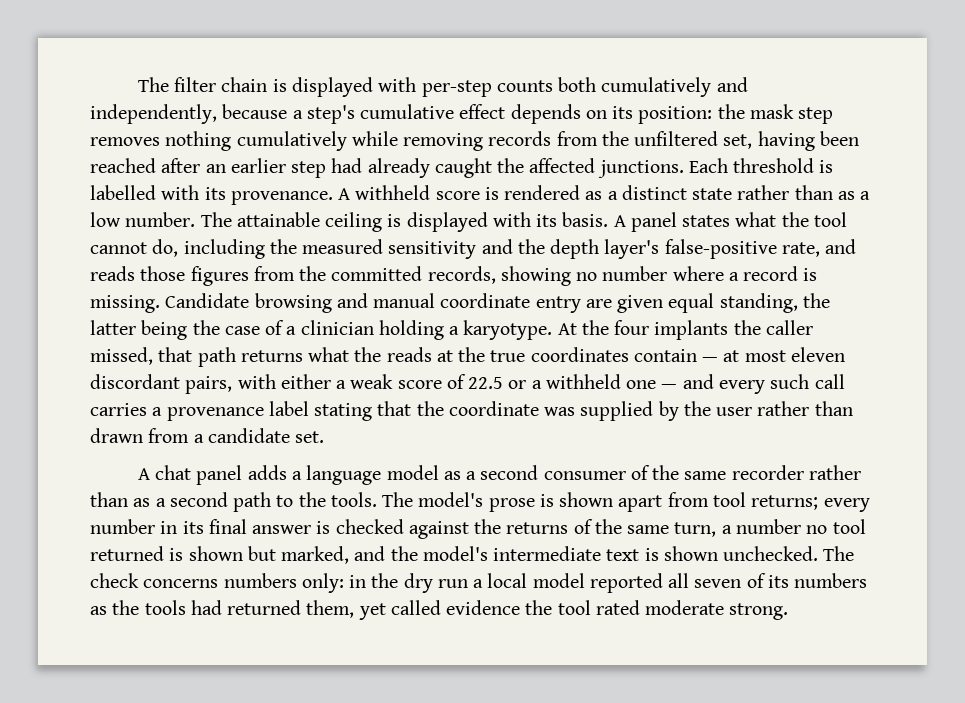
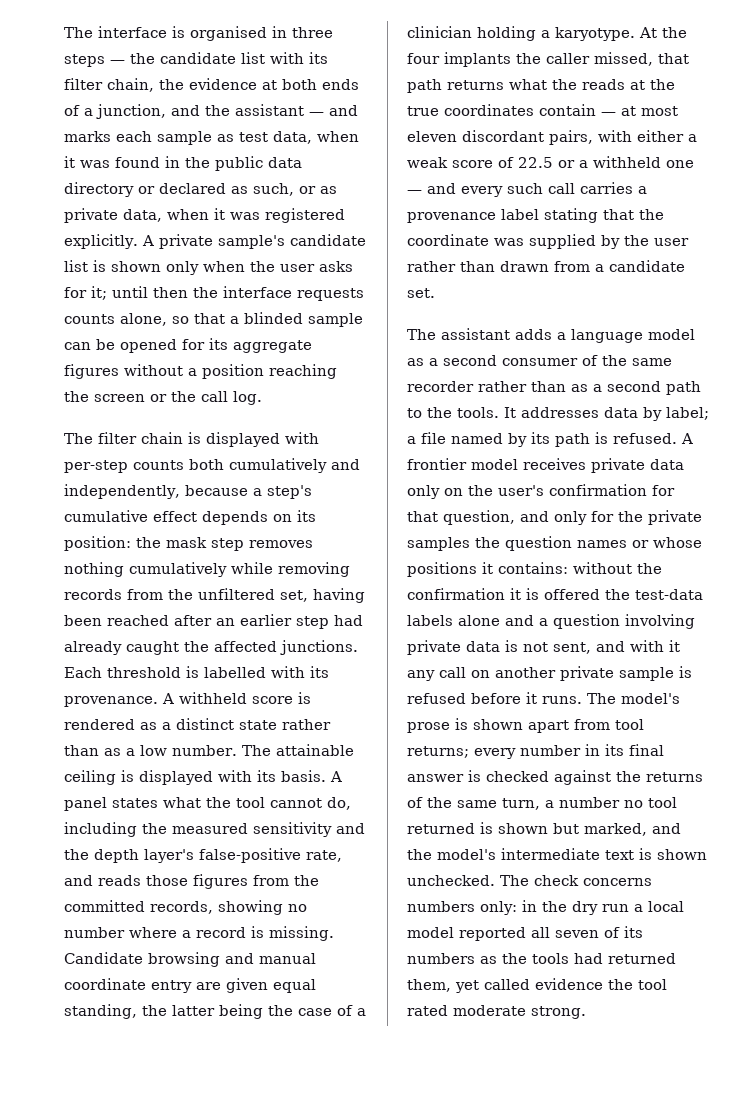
[137,77,169,92] The -> [64,26,333,41] [64,52,328,67] [64,78,359,92] [64,104,358,119] [64,131,359,145] [64,156,302,171] [64,182,337,197] [64,208,345,223] [64,234,366,249] [64,260,353,275] [64,286,364,301] [64,312,363,327] [64,338,312,353] [64,364,337,379] [64,391,262,405] [64,433,93,444] The interface is organised in three steps — the candidate list with its filter chain, the evidence at both ends of a junction, and the assistant — and marks each sample as test data, when it was found in the public data directory or declared as such, or as private data, when it was registered explicitly. A private sample's candidate list is shown only when the user asks for it; until then the interface requests counts alone, so that a blinded sample can be opened for its aggregate figures without a position reaching the screen or the call log. // The
[137,465,243,485] A chat panel -> [407,328,510,340] The assistant
(377, 499) none -> [504,407,709,421] [407,432,693,447] [407,458,684,473] [407,484,675,499] [407,510,702,525] [407,536,702,551] [407,562,662,577] [407,588,703,600] [407,614,695,629] [407,640,680,655] [407,666,692,681] [407,692,582,704] It addresses data by label; a file named by its path is refused. A frontier model receives private data only on the user's confirmation for that question, and only for the private samples the question names or whose positions it contains: without the confirmation it is offered the test-data labels alone and a question involving private data is not sent, and with it any call on another private sample is refused before it runs.

